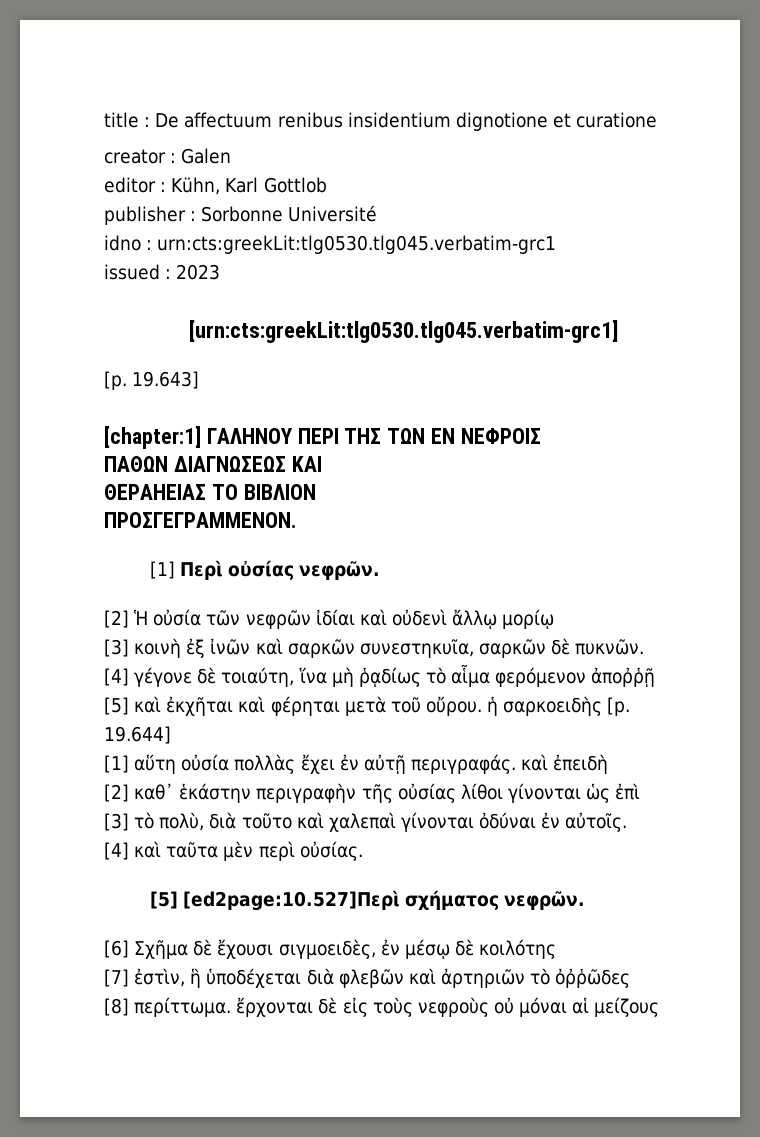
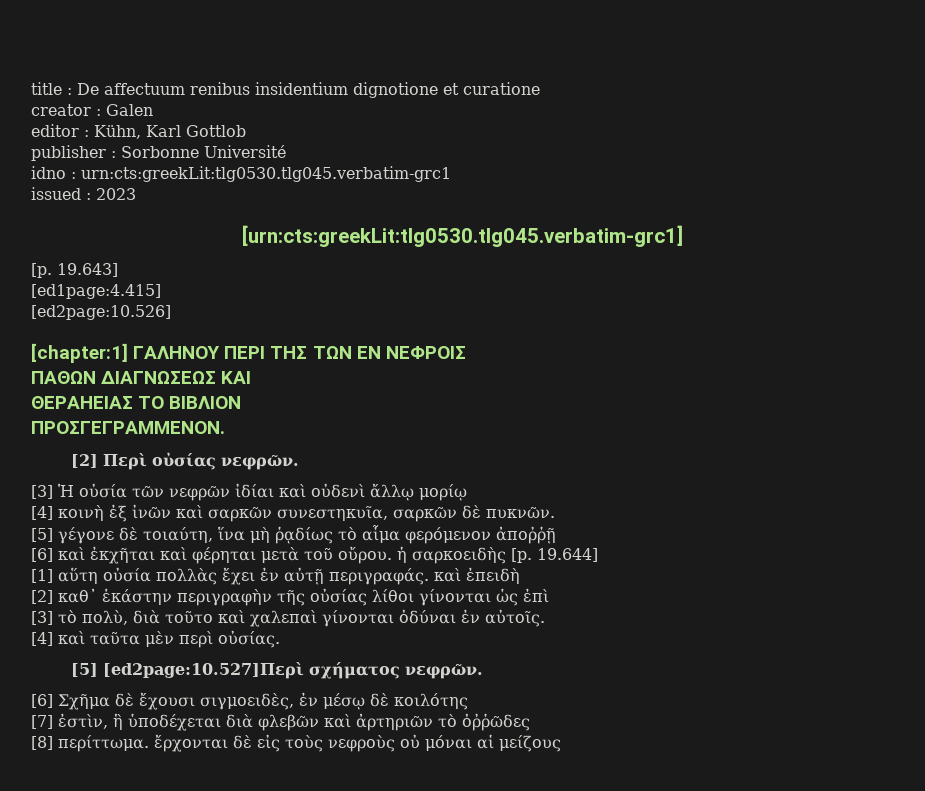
(200, 380) none -> [31,284,161,299] [31,305,171,320] // [ed1page:4.415] // [ed2page:10.526]
[149,561,175,579] [1] -> [71,454,99,468] [2]
[104,610,129,628] [2] -> [31,485,53,499] [3]
[104,639,129,657] [3] -> [31,506,53,520] [4]
[104,668,129,686] [4] -> [31,528,53,542] [5]
[104,697,129,715] [5] -> [31,548,53,562] [6]

